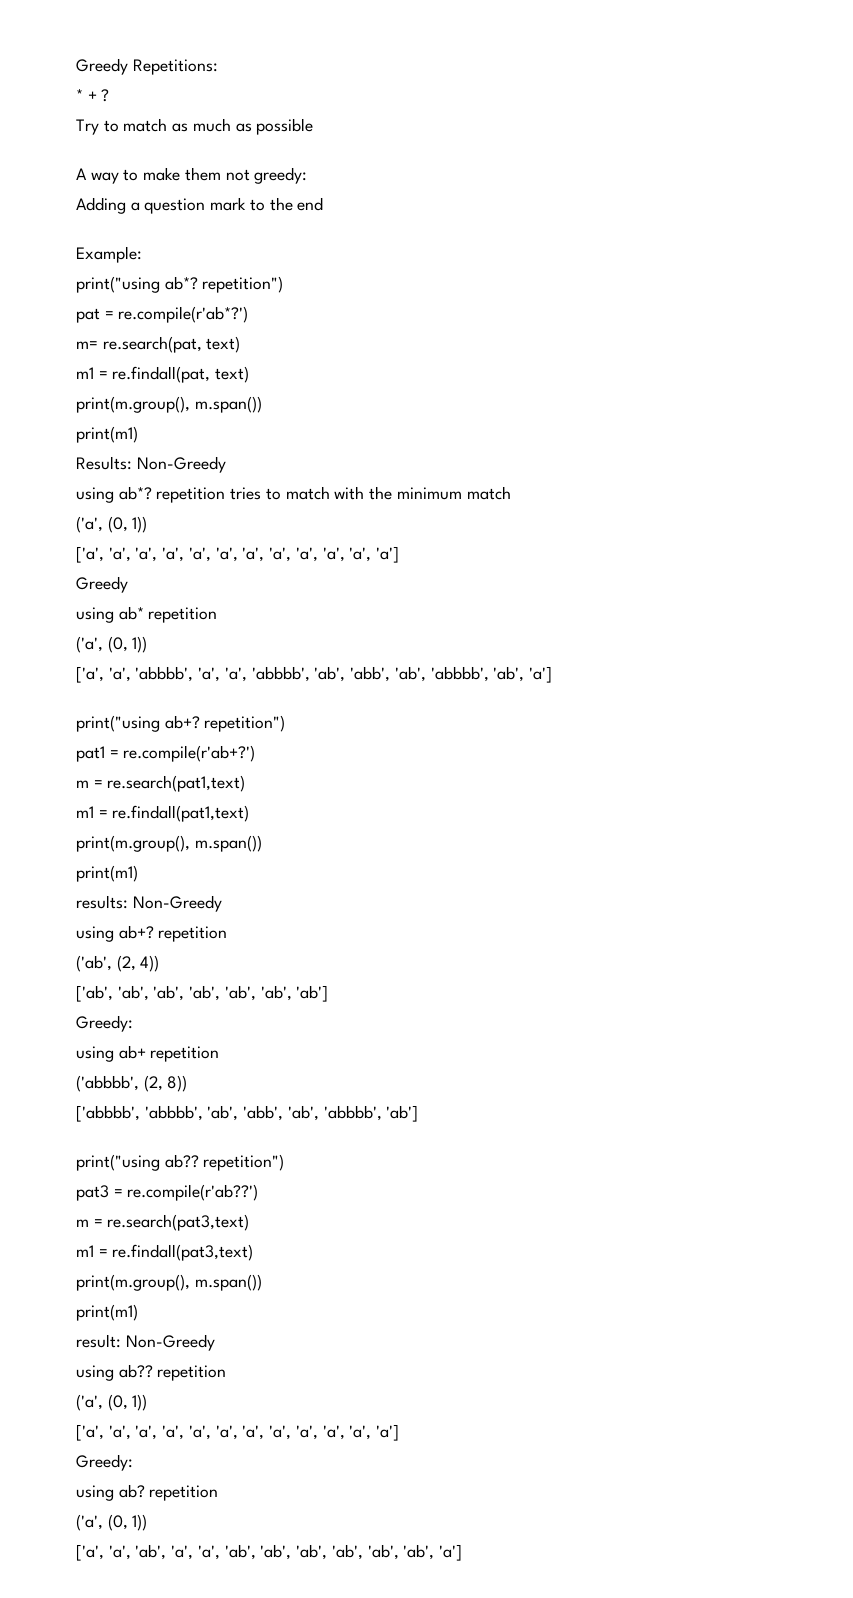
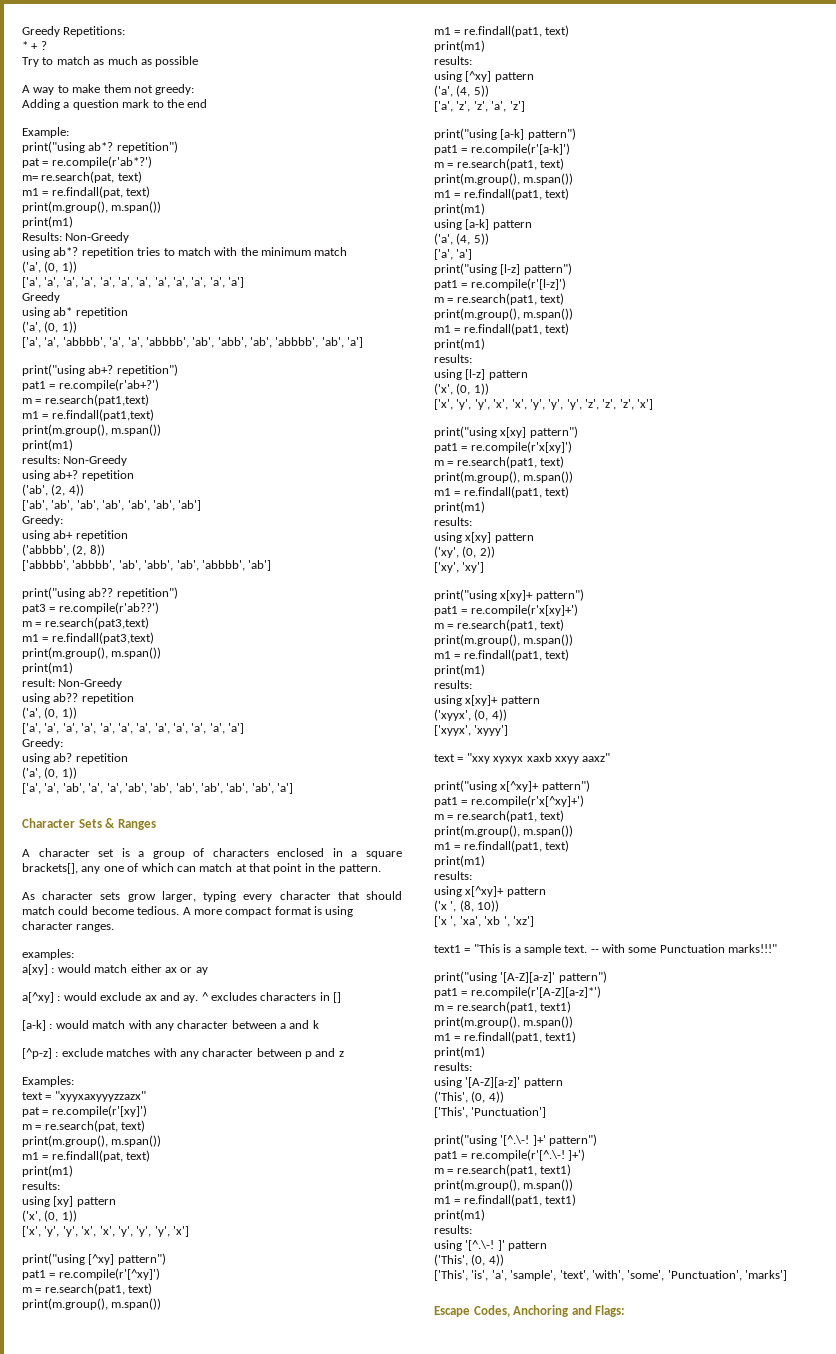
(462, 1552) none -> [22,818,156,830] [22,848,403,859] [22,863,381,874] [22,891,403,902] [22,906,354,917] [22,921,115,932] [22,949,74,960] [22,964,208,975] [22,992,342,1003] [22,1020,319,1031] [22,1048,344,1059] [22,1076,74,1087] [22,1091,146,1102] [22,1105,147,1117] [22,1120,146,1132] [22,1135,162,1147] [22,1150,151,1162] [22,1165,73,1177] [22,1181,60,1190] [22,1196,116,1207] [22,1210,77,1222] [22,1226,189,1237] [22,1253,166,1265] [22,1268,160,1280] [22,1283,153,1295] [22,1298,162,1310] [434,25,570,37] [434,40,485,52] [434,56,472,65] [434,71,534,82] [434,85,489,97] [434,101,525,112] [434,128,576,140] [434,143,570,155] [434,158,565,170] [434,173,574,185] [434,188,570,200] [434,203,485,215] [434,219,532,230] [434,233,489,245] [434,249,473,260] [434,263,572,275] [434,278,566,290] [434,293,565,305] [434,308,574,320] [434,323,570,335] [434,338,485,350] [434,354,472,363] [434,369,528,380] [434,383,489,395] [434,399,654,410] [434,426,578,438] [434,441,572,453] [434,456,565,468] [434,471,574,483] [434,486,570,498] [434,501,485,513] [434,517,472,526] [434,532,534,543] [434,546,495,558] [434,562,485,573] [434,589,584,601] [434,604,578,616] [434,619,565,631] [434,634,574,646] [434,649,570,661] [434,664,485,676] [434,680,472,689] [434,695,540,706] [434,709,507,721] [434,725,509,736] [434,753,611,764] [434,780,590,792] [434,795,584,807] [434,810,565,822] [434,825,574,837] [434,840,570,852] [434,855,485,867] [434,871,472,880] [434,886,546,897] [434,900,500,912] [434,916,534,927] [434,944,778,955] [434,971,607,983] [434,986,601,998] [434,1001,572,1013] [434,1016,574,1028] [434,1031,577,1043] [434,1046,485,1058] [434,1062,472,1071] [434,1077,563,1088] [434,1091,504,1103] [434,1107,547,1118] [434,1134,598,1146] [434,1149,586,1161] [434,1164,572,1176] [434,1179,574,1191] [434,1194,577,1206] [434,1209,485,1221] [434,1225,472,1234] [434,1240,548,1251] [434,1254,504,1266] [434,1270,787,1281] [434,1305,626,1317] // Character Sets & Ranges // A character set is a group of characters enclosed in a square brackets[], any one of which can match at that point in the pattern. // As character sets grow larger, typing every character that should match could become tedious. A more compact format is using character ranges. // examples: // a[xy] : would match either ax or ay // a[^xy] : would exclude ax and ay. ^ excludes characters in [] // [a-k] : would match with any character between a and k // [^p-z] : exclude matches with any character between p and z // Examples: // text = "xyyxaxyyyzzazx" // pat = re.compile(r'[xy]') // m = re.search(pat, text) // print(m.group(), m.span()) // m1 = re.findall(pat, text) // print(m1) // results: // using [xy] pattern // ('x', (0, 1)) // ['x', 'y', 'y', 'x', 'x', 'y', 'y', 'y', 'x'] // print("using [^xy] pattern") // pat1 = re.compile(r'[^xy]') // m = re.search(pat1, text) // print(m.group(), m.span()) // m1 = re.findall(pat1, text) // print(m1) // results: // using [^xy] pattern // ('a', (4, 5)) // ['a', 'z', 'z', 'a', 'z'] // print("using [a-k] pattern") // pat1 = re.compile(r'[a-k]') // m = re.search(pat1, text) // print(m.group(), m.span()) // m1 = re.findall(pat1, text) // print(m1) // using [a-k] pattern // ('a', (4, 5)) // ['a', 'a'] // print("using [l-z] pattern") // pat1 = re.compile(r'[l-z]') // m = re.search(pat1, text) // print(m.group(), m.span()) // m1 = re.findall(pat1, text) // print(m1) // results: // using [l-z] pattern // ('x', (0, 1)) // ['x', 'y', 'y', 'x', 'x', 'y', 'y', 'y', 'z', 'z', 'z', 'x'] // print("using x[xy] pattern") // pat1 = re.compile(r'x[xy]') // m = re.search(pat1, text) // print(m.group(), m.span()) // m1 = re.findall(pat1, text) // print(m1) // results: // using x[xy] pattern // ('xy', (0, 2)) // ['xy', 'xy'] // print("using x[xy]+ pattern") // pat1 = re.compile(r'x[xy]+') // m = re.search(pat1, text) // print(m.group(), m.span()) // m1 = re.findall(pat1, text) // print(m1) // results: // using x[xy]+ pattern // ('xyyx', (0, 4)) // ['xyyx', 'xyyy'] // text = "xxy xyxyx xaxb xxyy aaxz" // print("using x[^xy]+ pattern") // pat1 = re.compile(r'x[^xy]+') // m = re.search(pat1, text) // print(m.group(), m.span()) // m1 = re.findall(pat1, text) // print(m1) // results: // using x[^xy]+ pattern // ('x ', (8, 10)) // ['x ', 'xa', 'xb ', 'xz'] // text1 = "This is a sample text. -- with some Punctuation marks!!!" // print("using '[A-Z][a-z]' pattern") // pat1 = re.compile(r'[A-Z][a-z]*') // m = re.search(pat1, text1) // print(m.group(), m.span()) // m1 = re.findall(pat1, text1) // print(m1) // results: // using '[A-Z][a-z]' pattern // ('This', (0, 4)) // ['This', 'Punctuation'] // print("using '[^.\-! ]+' pattern") // pat1 = re.compile(r'[^.\-! ]+') // m = re.search(pat1, text1) // print(m.group(), m.span()) // m1 = re.findall(pat1, text1) // print(m1) // results: // using '[^.\-! ]' pattern // ('This', (0, 4)) // ['This', 'is', 'a', 'sample', 'text', 'with', 'some', 'Punctuation', 'marks'] // Escape Codes, Anchoring and Flags:

